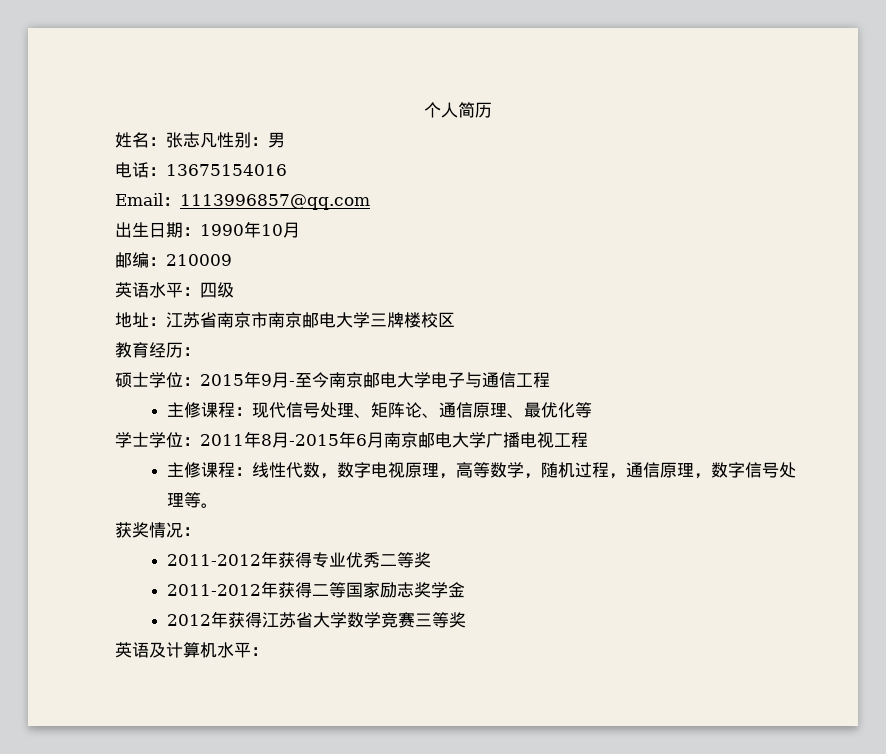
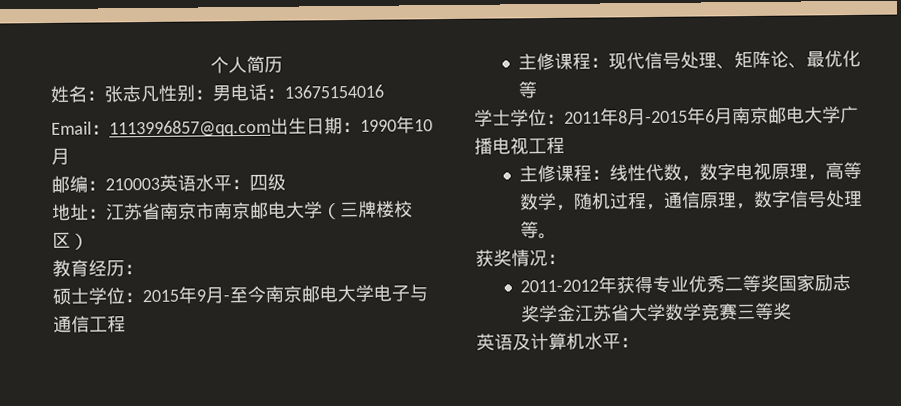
(285, 140) // -> (231, 93) none
(370, 202) // -> (271, 128) none
[166,254,232,266] 210009 // -> [105,177,160,191] 210003
(370, 320) none -> [321,203,341,220] （
(455, 319) none -> [70,233,89,250] ）
[439,402,525,418] 通信原理、 -> (808, 65) none
[167,581,347,598] // 2011-2012年获得二等 -> (780, 283) none
[167,611,263,628] // 2012年获得 -> (577, 313) none

